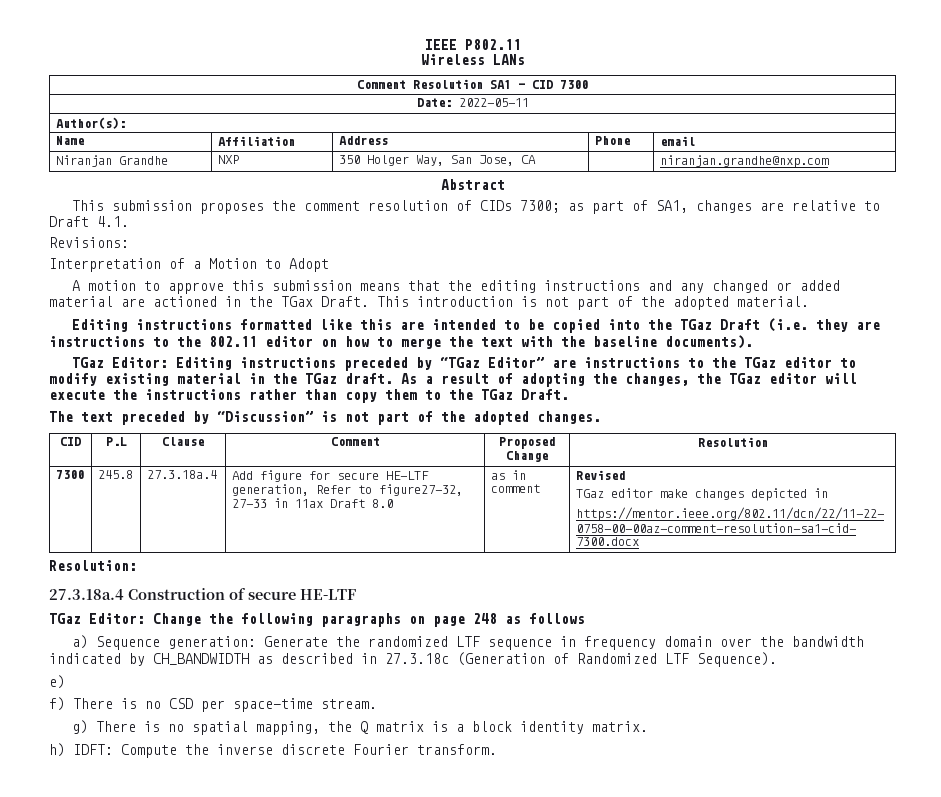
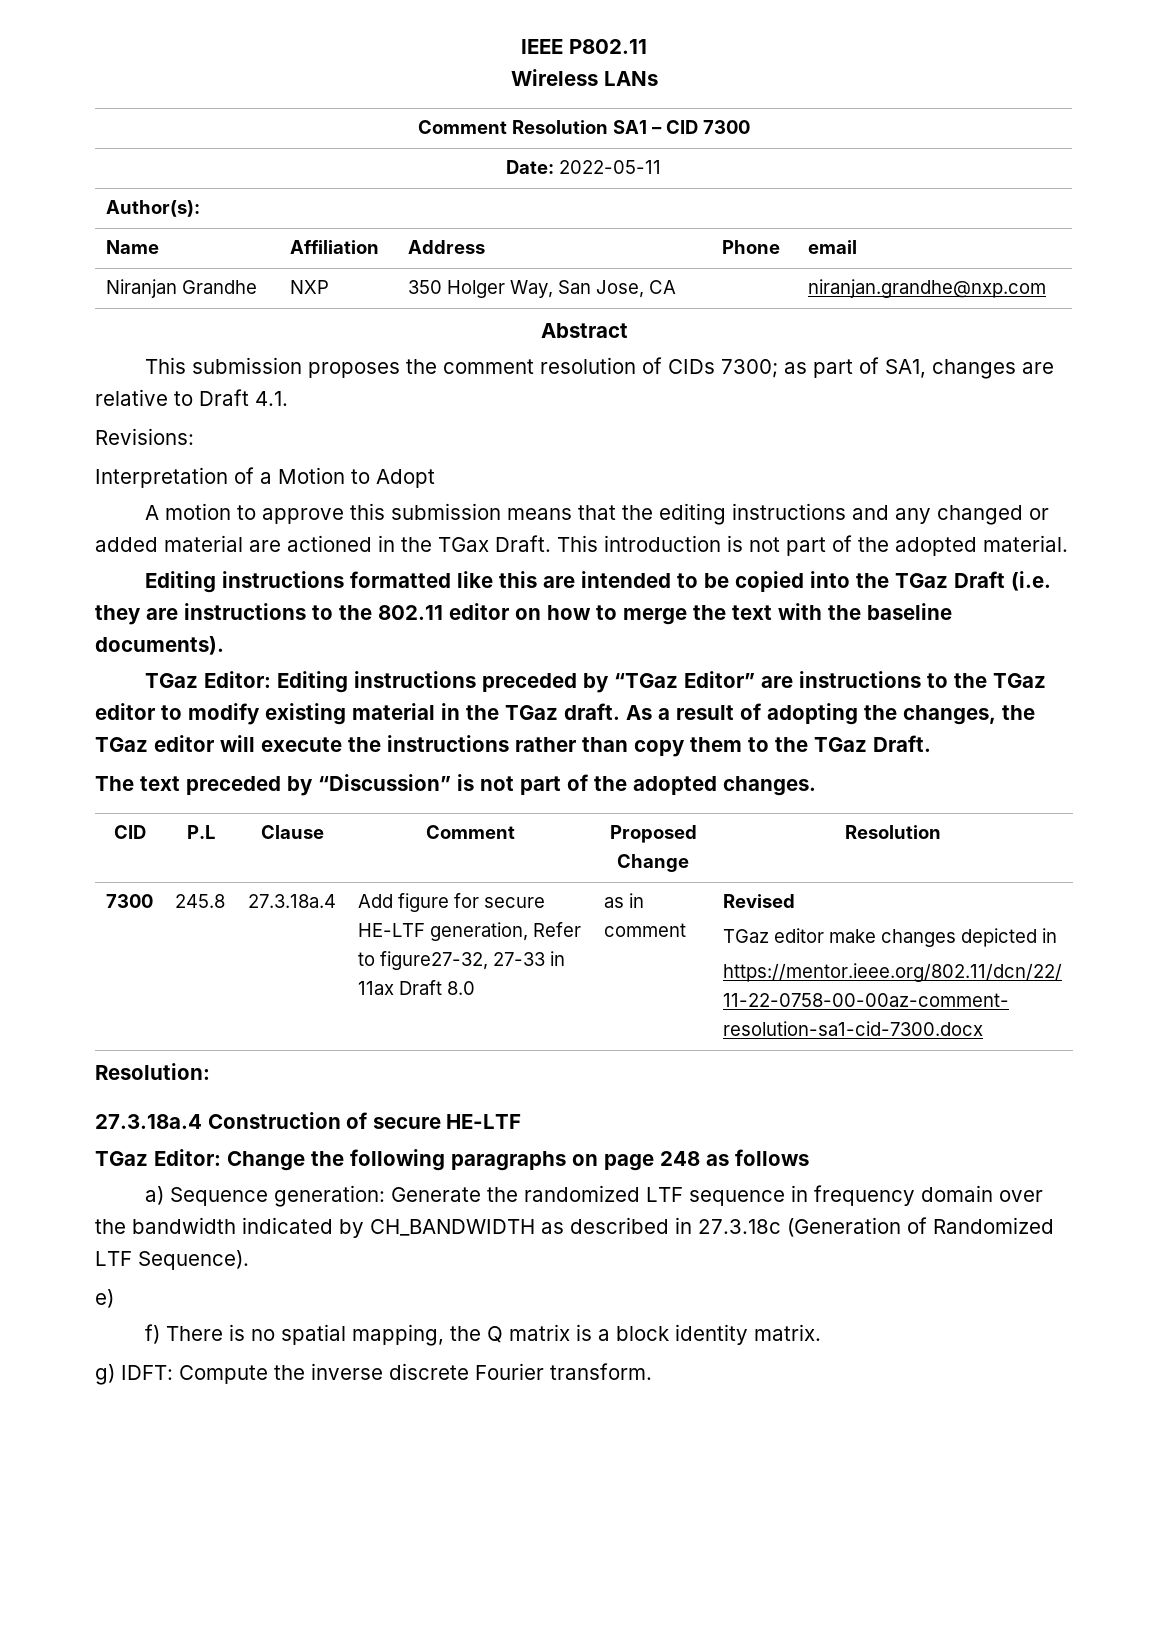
[169,698,377,712] [72,720,185,734] CSD per space-time stream. // g) There is no -> (276, 1335) none
[49,743,65,757] h) -> [95,1364,115,1385] g)

